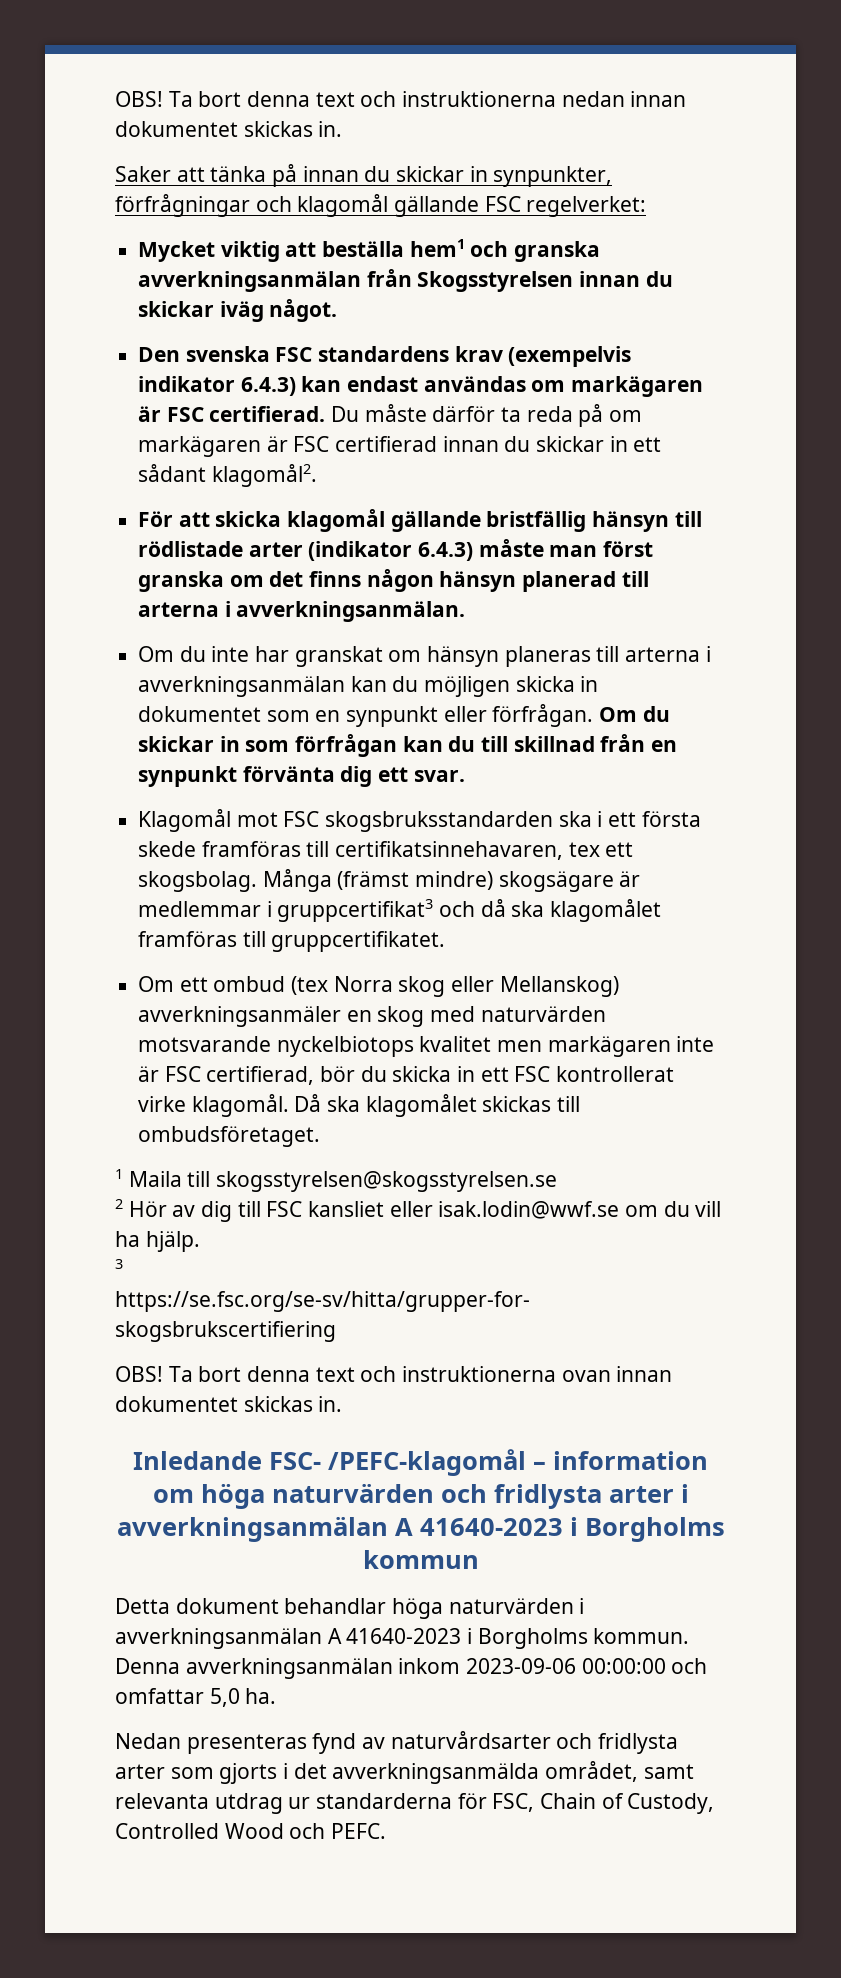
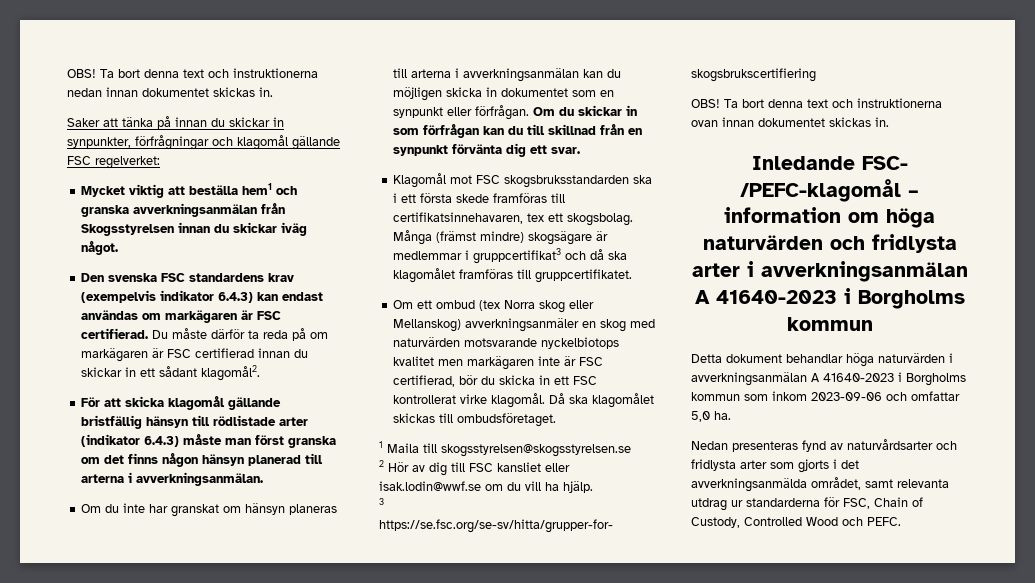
[593,1628,690,1644] [115,1658,393,1679] kommun. Denna avverkningsanmälan -> [691,392,768,401] kommun som
[581,1658,666,1674] 00:00:00 -> (882, 396) none

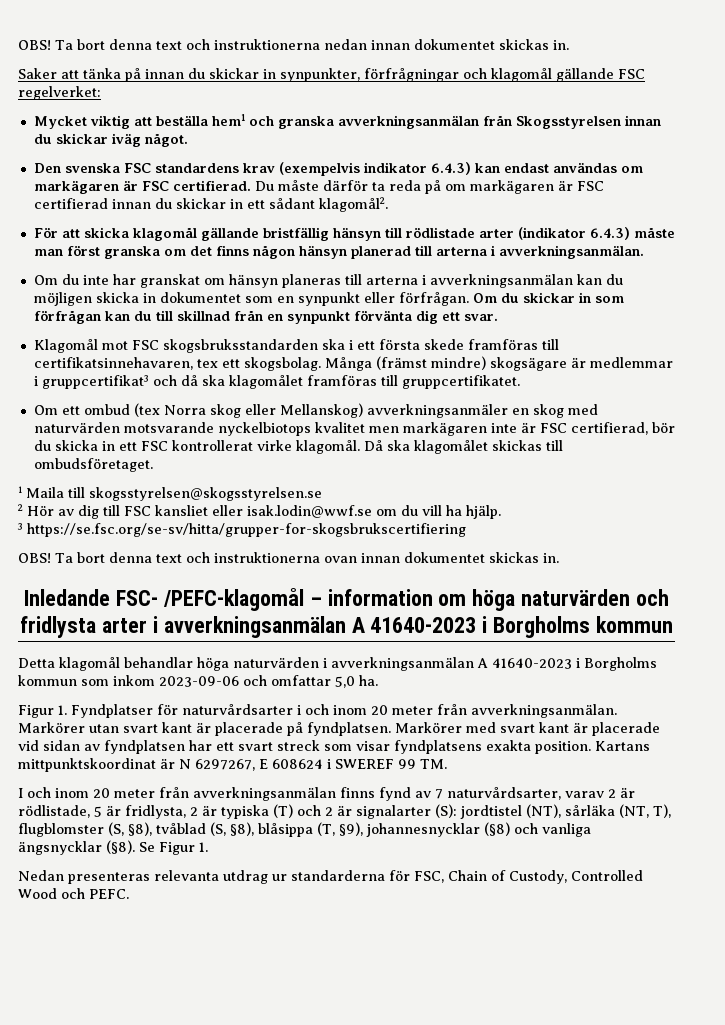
[726,354,782,363] dokument -> [59,657,120,671] klagomål
[691,439,957,452] [691,459,859,473] [691,477,893,492] Nedan presenteras fynd av naturvårdsarter och fridlysta arter som gjorts i det avverkningsanmälda området, samt -> [18,704,617,718] [18,722,660,736] [18,740,650,754] [18,758,447,772] [18,787,635,801] [18,804,671,819] [18,822,591,837] [18,840,208,855] [18,870,150,884] Figur 1. Fyndplatser för naturvårdsarter i och inom 20 meter från avverkningsanmälan. Markörer utan svart kant är placerade på fyndplatsen. Markörer med svart kant är placerade vid sidan av fyndplatsen har ett svart streck som visar fyndplatsens exakta position. Kartans mittpunktskoordinat är N 6297267, E 608624 i SWEREF 99 TM. // I och inom 20 meter från avverkningsanmälan finns fynd av 7 naturvårdsarter, varav 2 är rödlistade, 5 är fridlysta, 2 är typiska (T) och 2 är signalarter (S): jordtistel (NT), sårläka (NT, T), flugblomster (S, §8), tvåblad (S, §8), blåsippa (T, §9), johannesnycklar (§8) och vanliga ängsnycklar (§8). Se Figur 1. // Nedan presenteras

